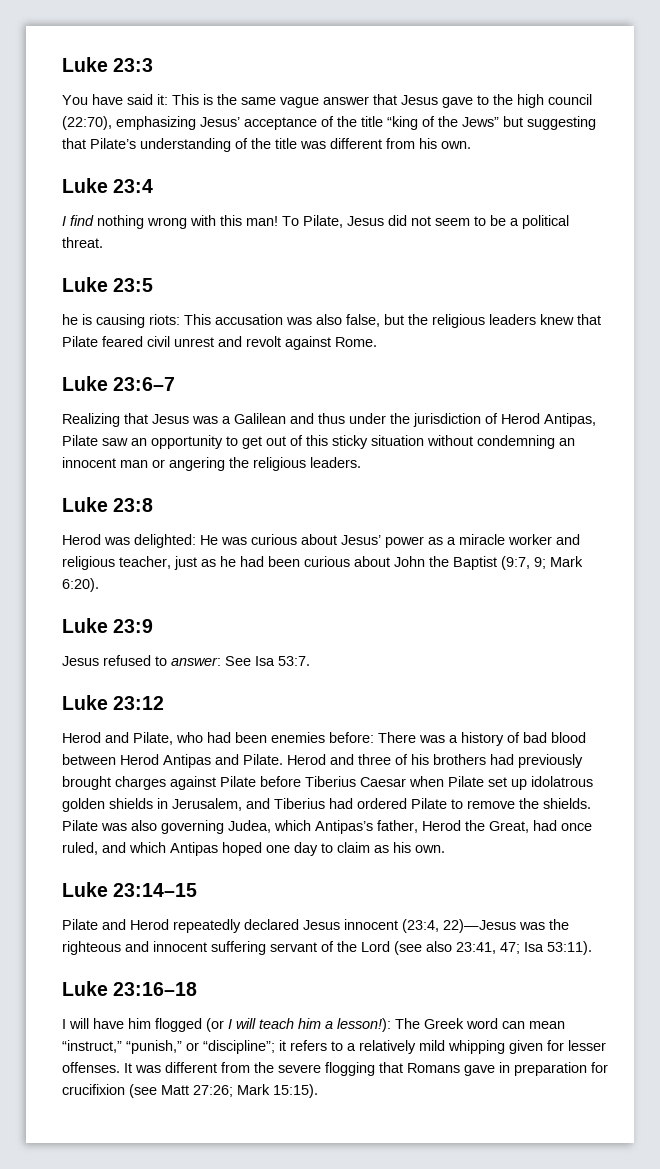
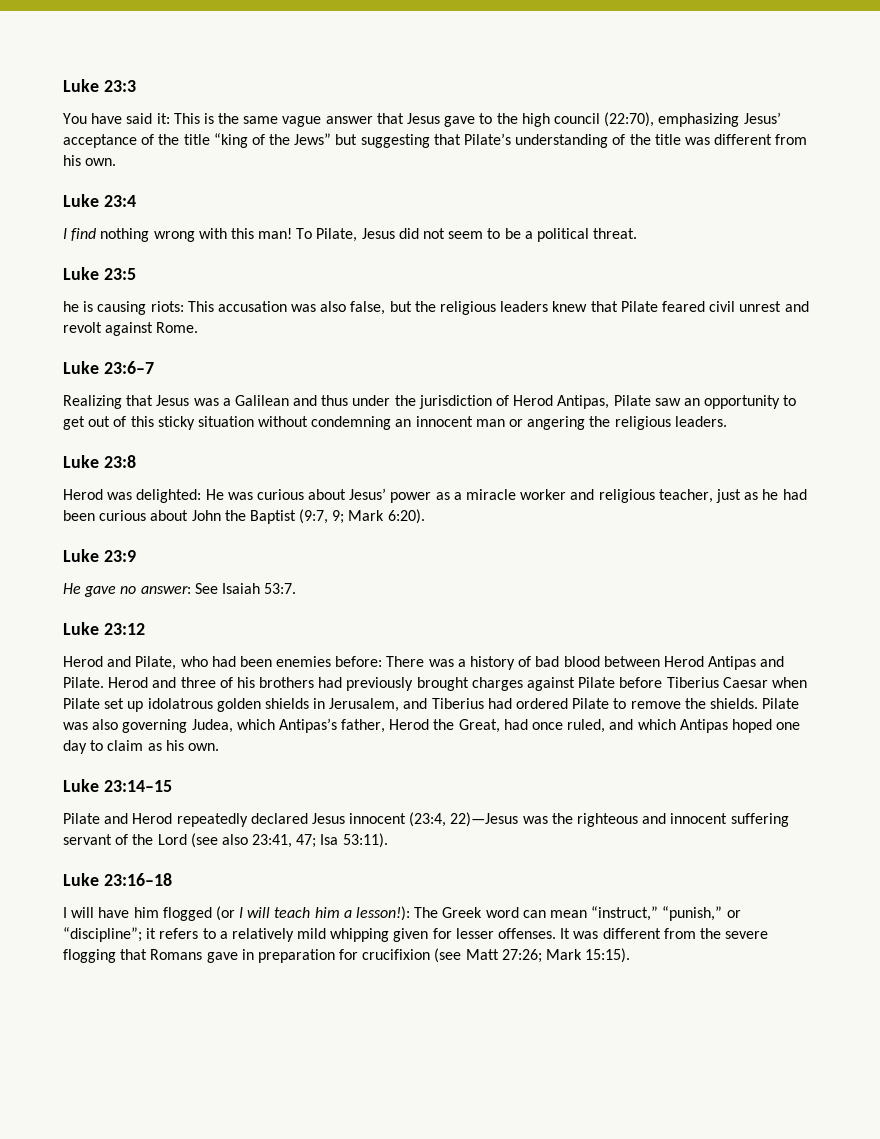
[62,655,167,666] Jesus refused to -> [63,583,137,597] He gave no
[255,656,275,666] Isa -> [221,583,260,594] Isaiah

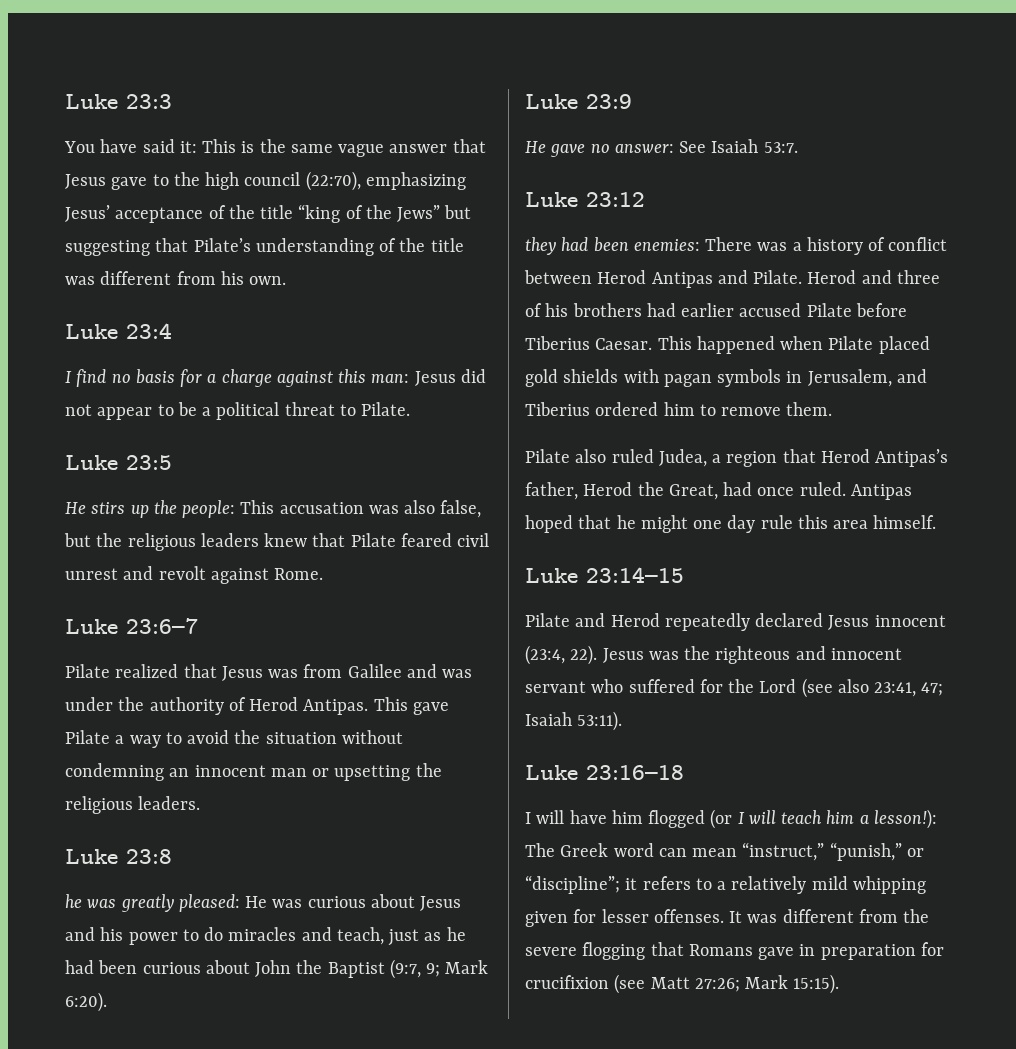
[100,228,358,242] nothing wrong with this man! To Pilate, -> [111,369,410,387] no basis for a charge against this man:
[448,231,484,239] seem -> [97,407,153,420] appear
[593,228,638,239] threat. -> [284,402,411,416] threat to Pilate.
[63,301,184,315] he is causing riots: -> [65,500,236,518] He stirs up the people:
[63,395,122,409] Realizing -> [65,664,179,678] Pilate realized
[222,395,349,406] a Galilean and thus -> [303,664,473,678] from Galilee and was
[418,395,492,409] jurisdiction -> [149,697,224,715] authority
[557,395,797,409] [63,416,195,430] Antipas, Pilate saw an opportunity to get out of this sticky -> [303,697,449,715] [65,730,261,748] Antipas. This gave Pilate a way to avoid the
[527,416,586,430] angering -> [334,765,411,781] upsetting
[63,488,713,503] Herod was delighted: He was curious about Jesus’ power as a miracle worker and religious teacher, -> [65,894,462,912] [65,927,384,945] he was greatly pleased: He was curious about Jesus and his power to do miracles and teach,
[63,656,383,670] Herod and Pilate, who had been enemies before: -> [525,237,700,255] they had been enemies:
[535,656,600,667] bad blood -> [888,237,948,251] conflict
[346,677,807,691] [63,698,800,712] [63,719,275,733] previously brought charges against Pilate before Tiberius Caesar when Pilate set up idolatrous golden shields in Jerusalem, and Tiberius had ordered Pilate to remove the shields. Pilate was also governing Judea, which -> [681,303,907,317] [525,336,930,354] [525,369,927,387] [525,402,833,416] [525,449,870,467] earlier accused Pilate before Tiberius Caesar. This happened when Pilate placed gold shields with pagan symbols in Jerusalem, and Tiberius ordered him to remove them. // Pilate also ruled Judea, a region that Herod
[567,719,801,733] [63,740,219,754] ruled, and which Antipas hoped one day to claim as his own. -> [799,482,912,500] [525,515,937,533] ruled. Antipas hoped that he might one day rule this area himself.
[450,812,519,827] 22)—Jesus -> [570,645,644,665] 22). Jesus
[730,813,789,827] [63,834,129,845] suffering servant of -> [525,679,723,693] servant who suffered for
[320,834,339,845] Isa -> [525,712,572,726] Isaiah

